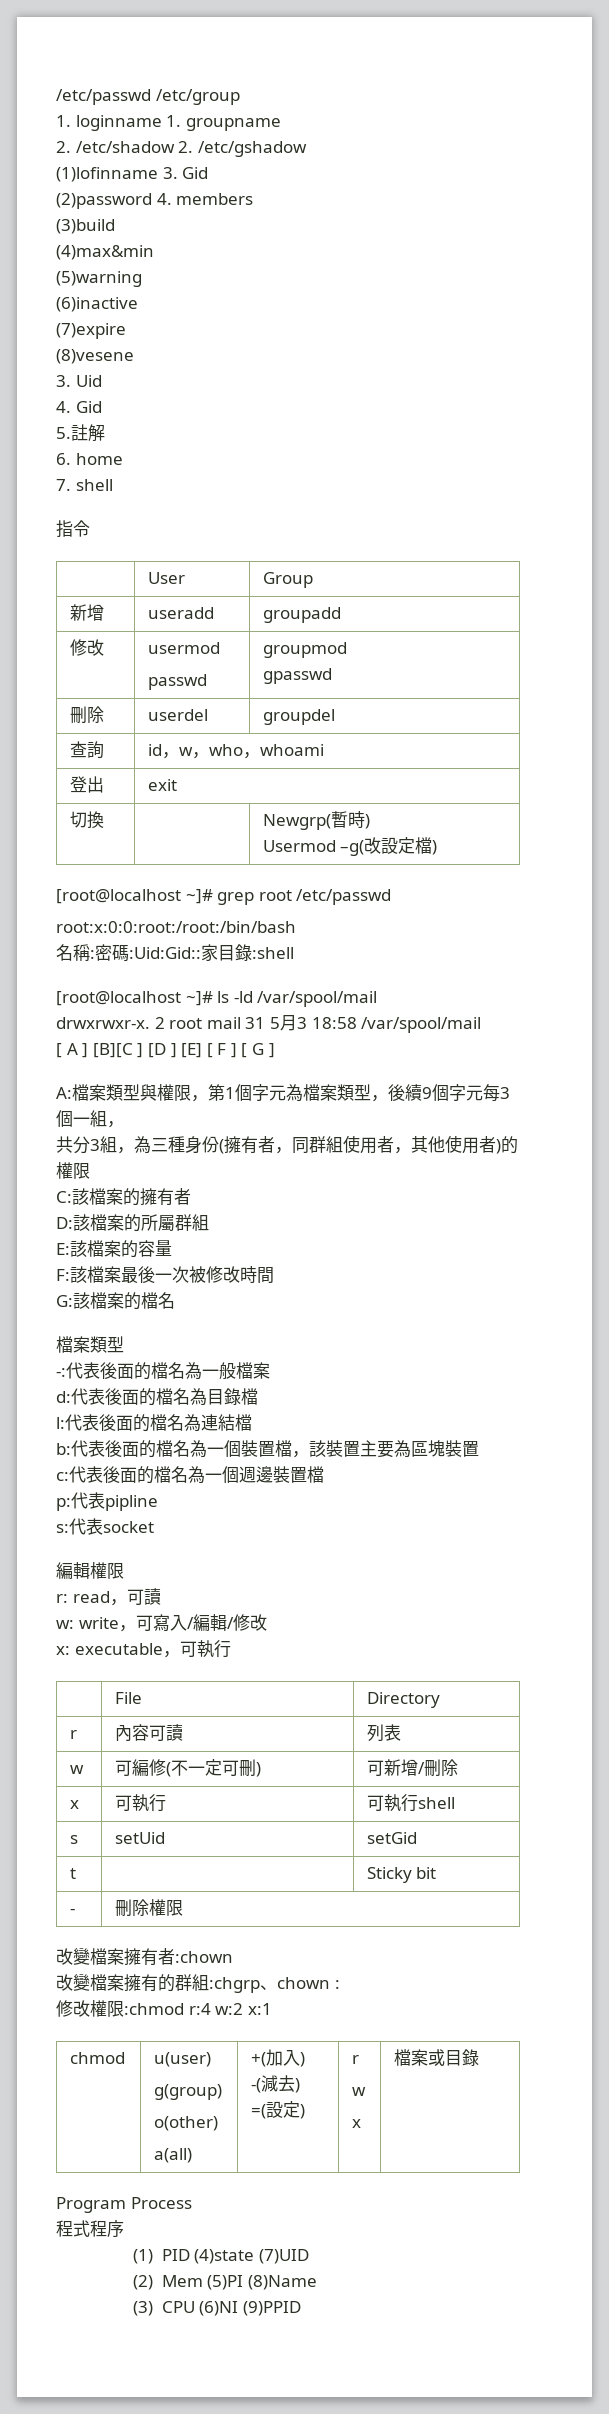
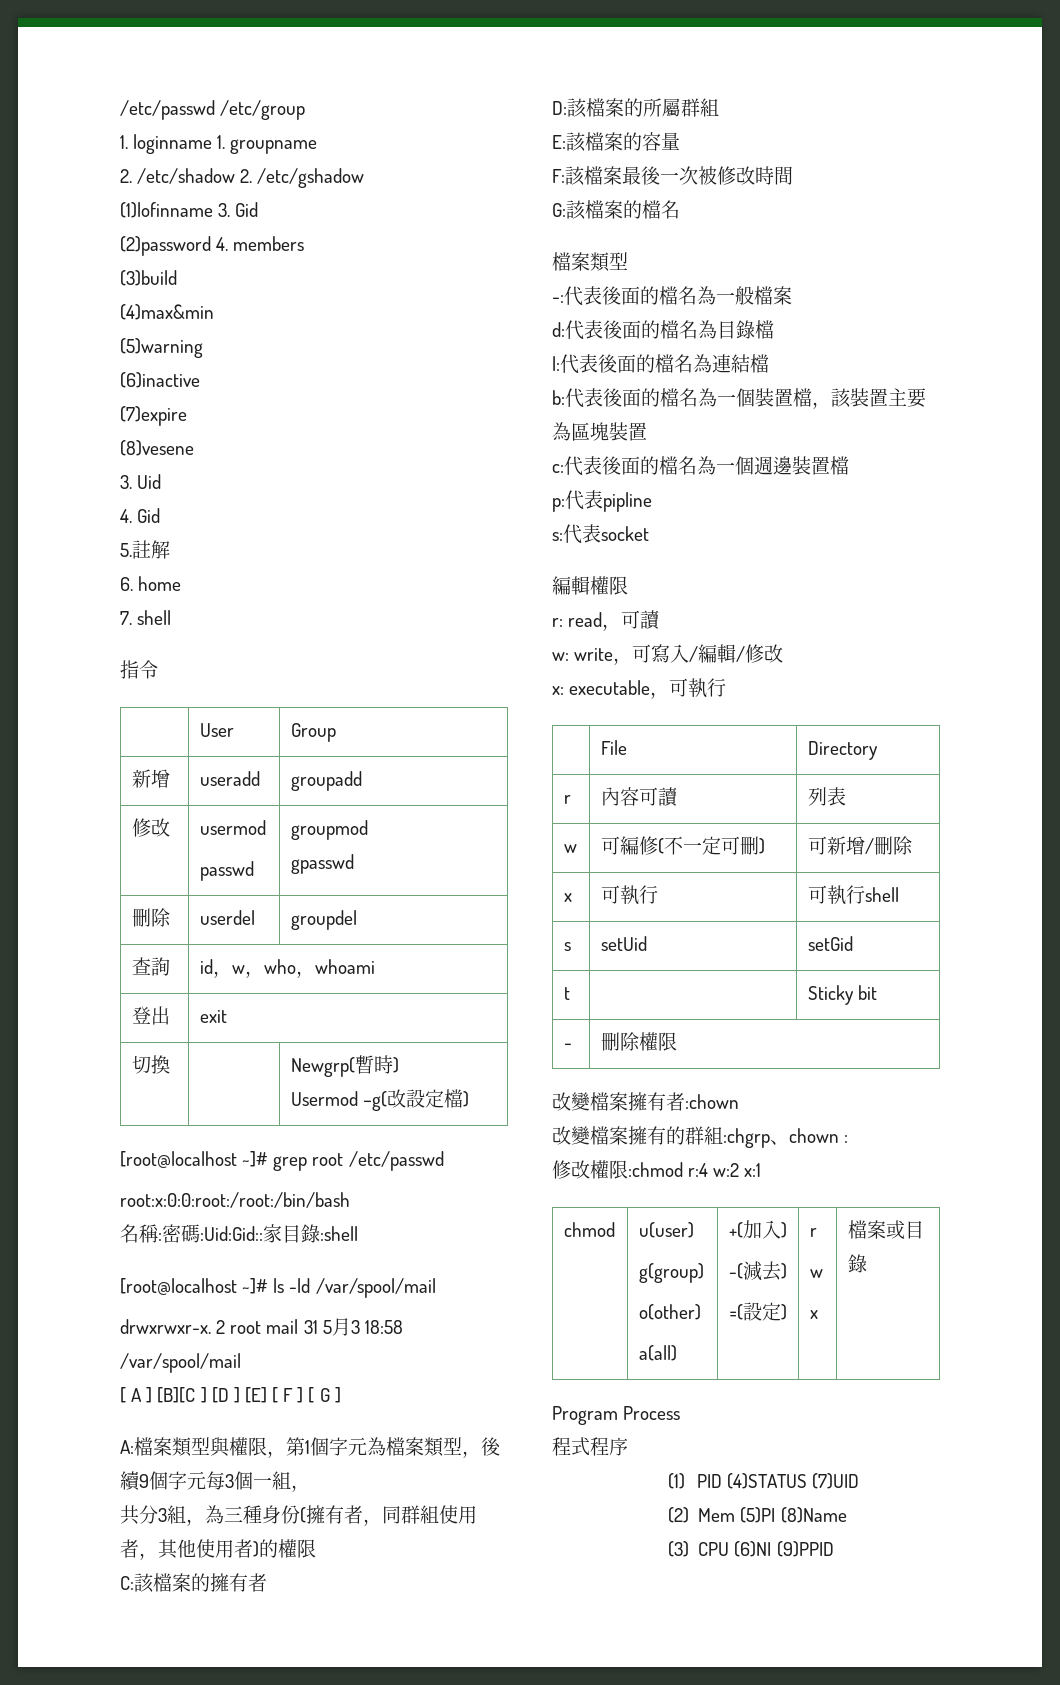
[194,2249,255,2264] (4)state -> [726,1473,807,1489] (4)STATUS

